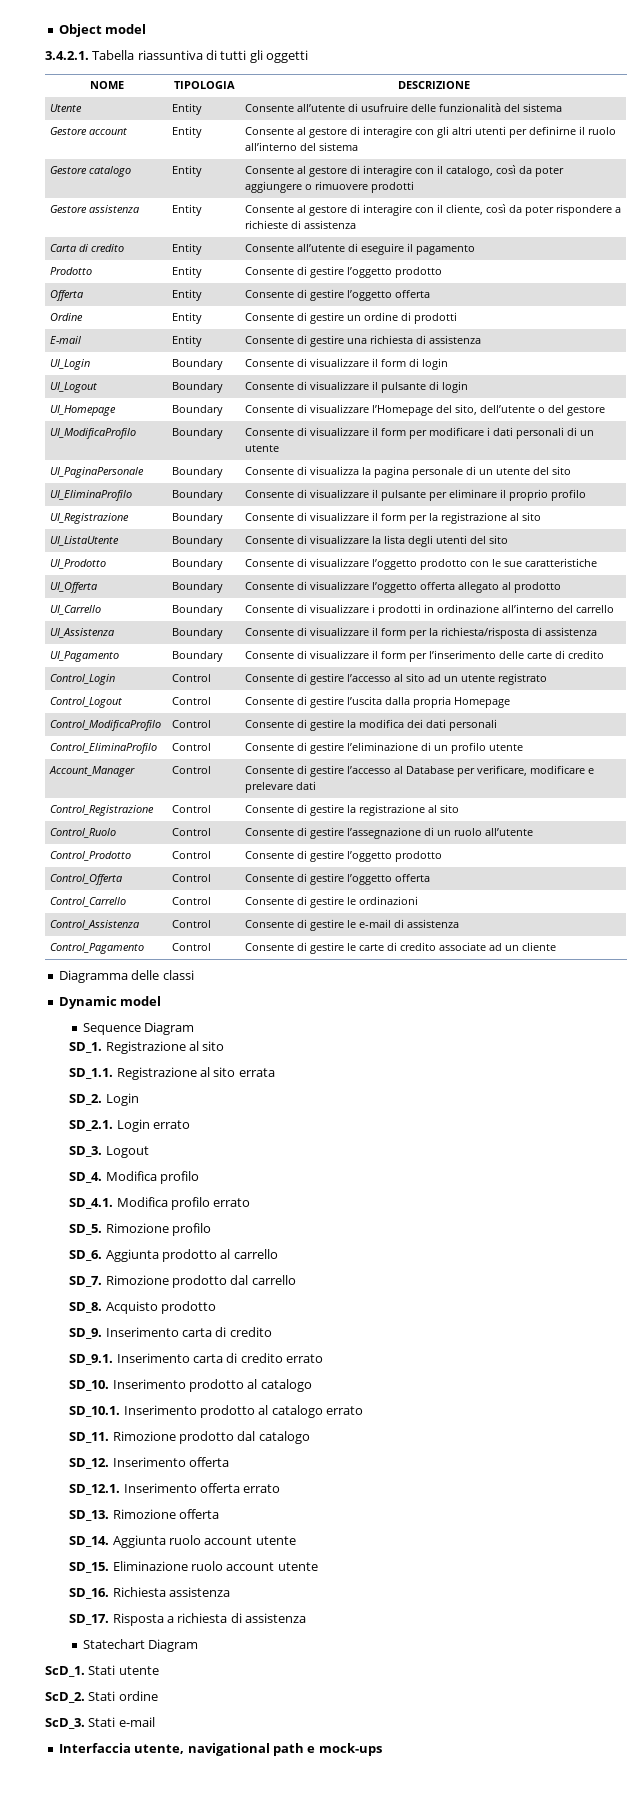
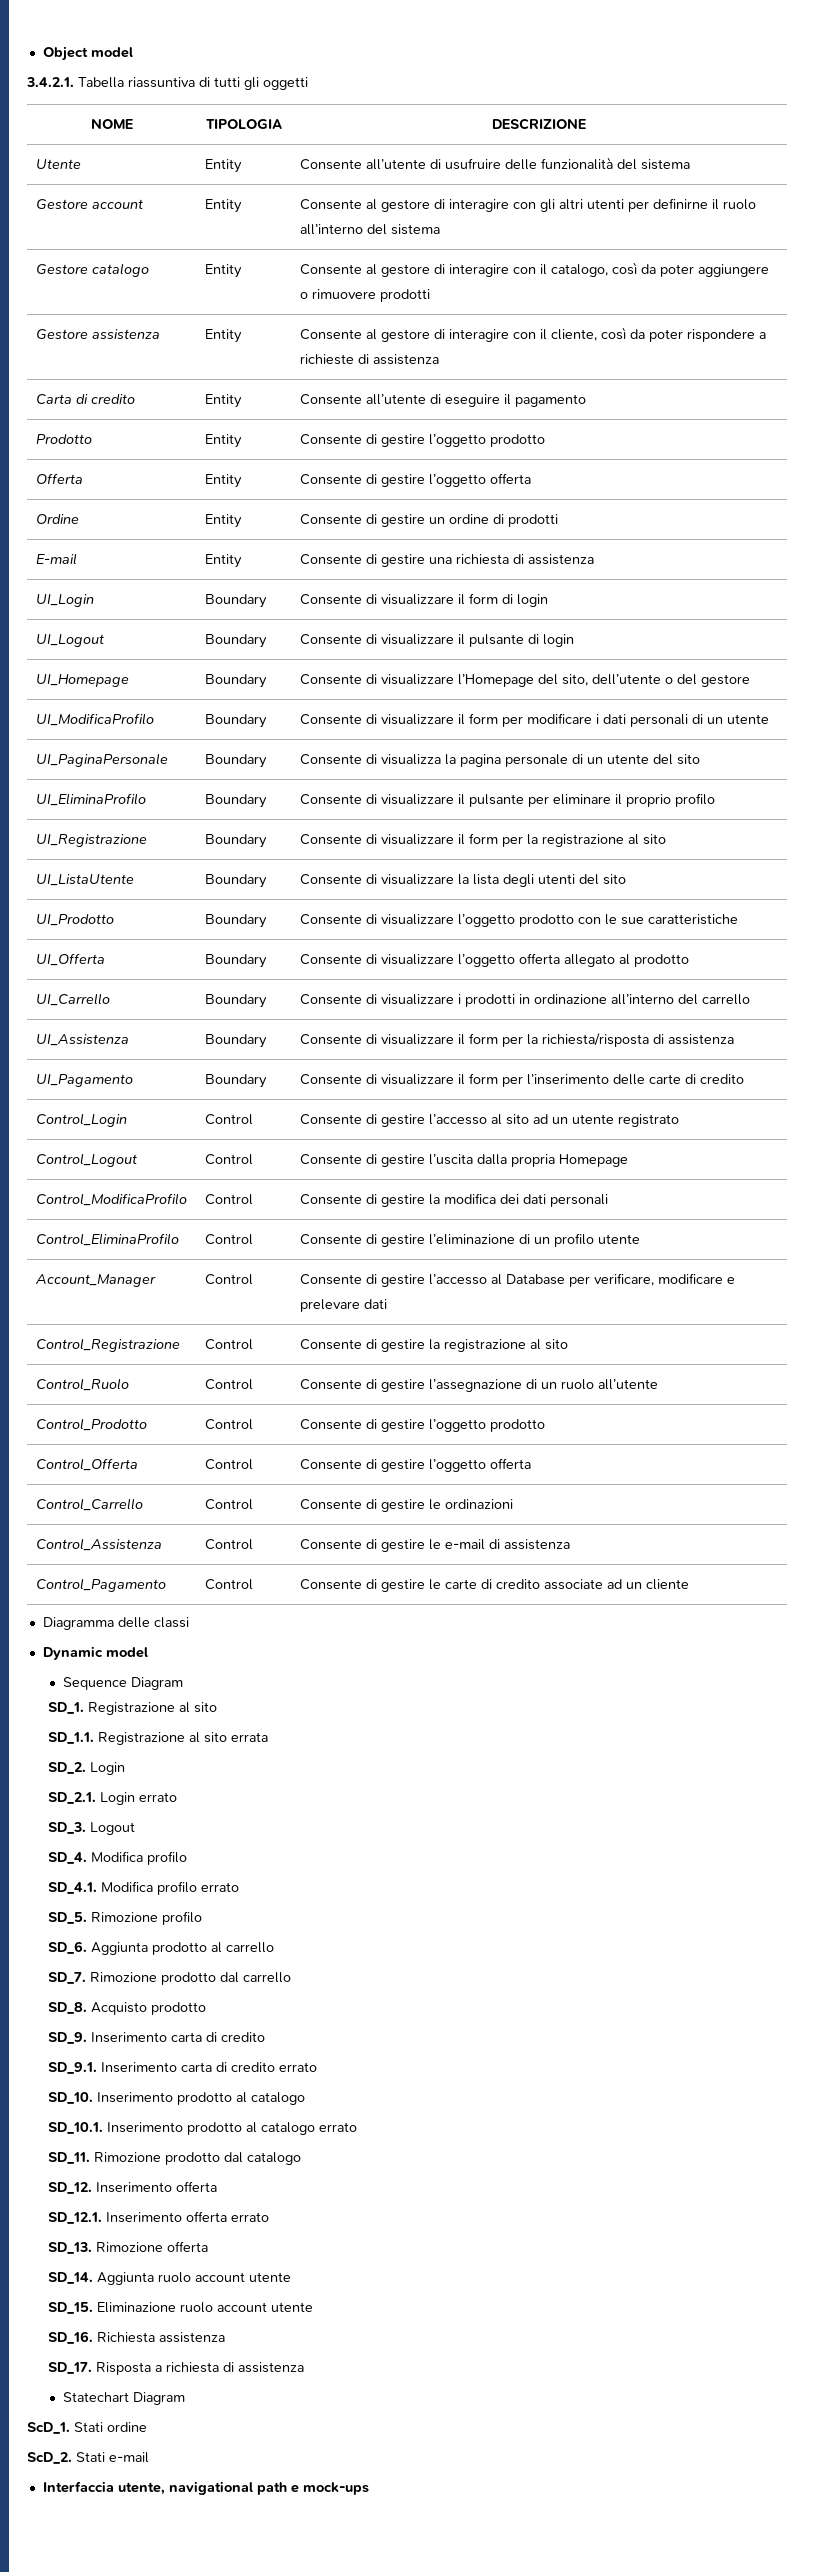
[118,1666,159,1675] utente -> [107,2422,147,2432] ordine
[118,1691,158,1701] [45,1717,116,1729] ordine // ScD_3. Stati -> (105, 2457) none

